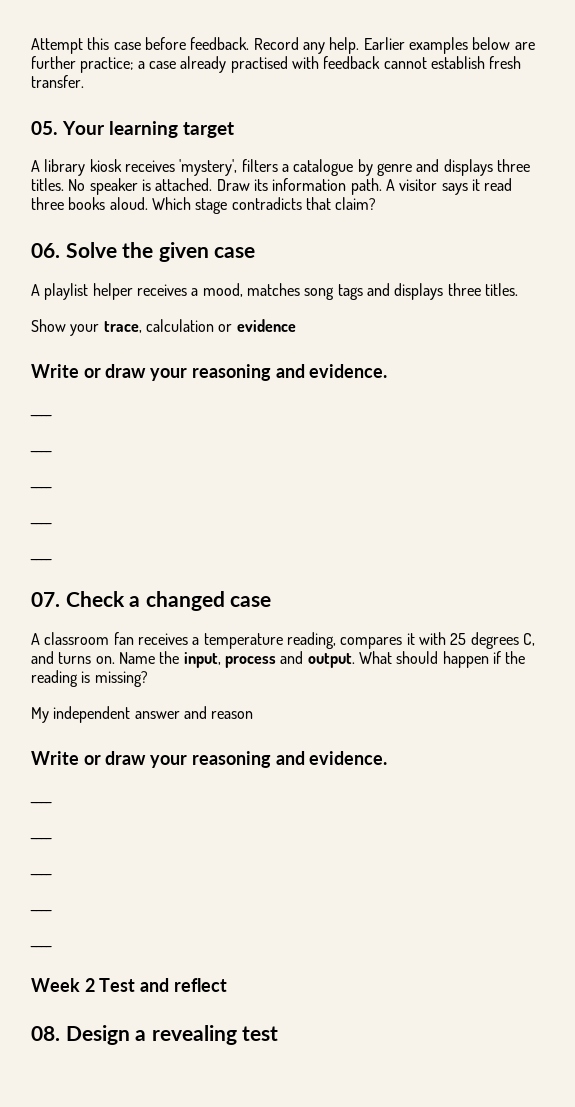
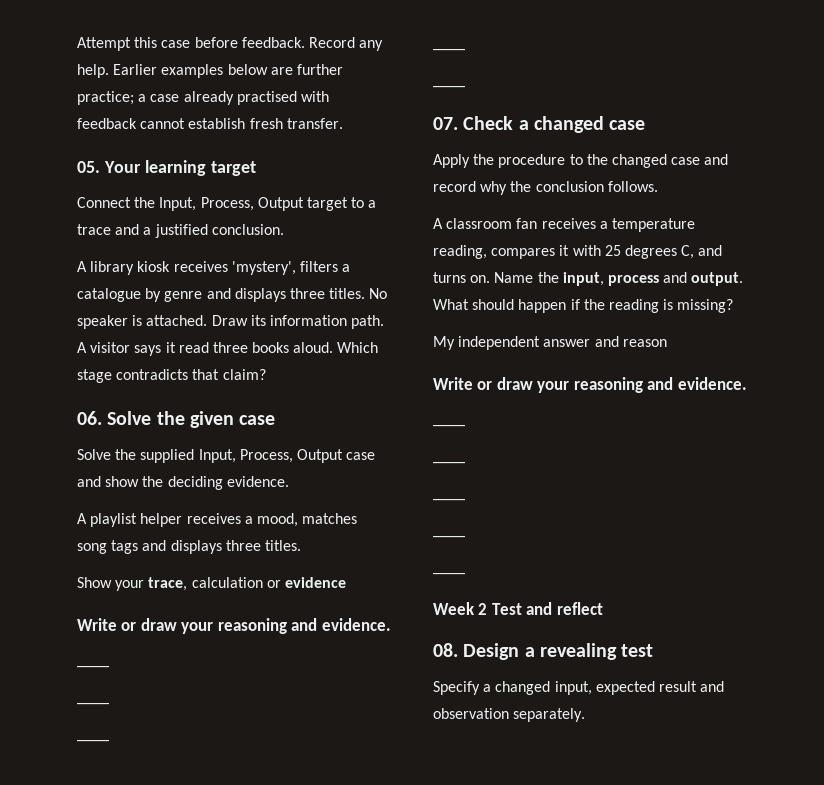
(235, 130) none -> [77,197,377,211] [77,224,284,238] // Connect the Input, Process, Output target to a trace and a justified conclusion.
(256, 252) none -> [77,449,376,463] [77,476,289,490] // Solve the supplied Input, Process, Output case and show the deciding evidence.
(272, 601) none -> [433,154,729,168] [433,181,658,195] // Apply the procedure to the changed case and record why the conclusion follows.
(279, 1033) none -> [433,681,725,695] [433,708,586,722] // Specify a changed input, expected result and observation separately.

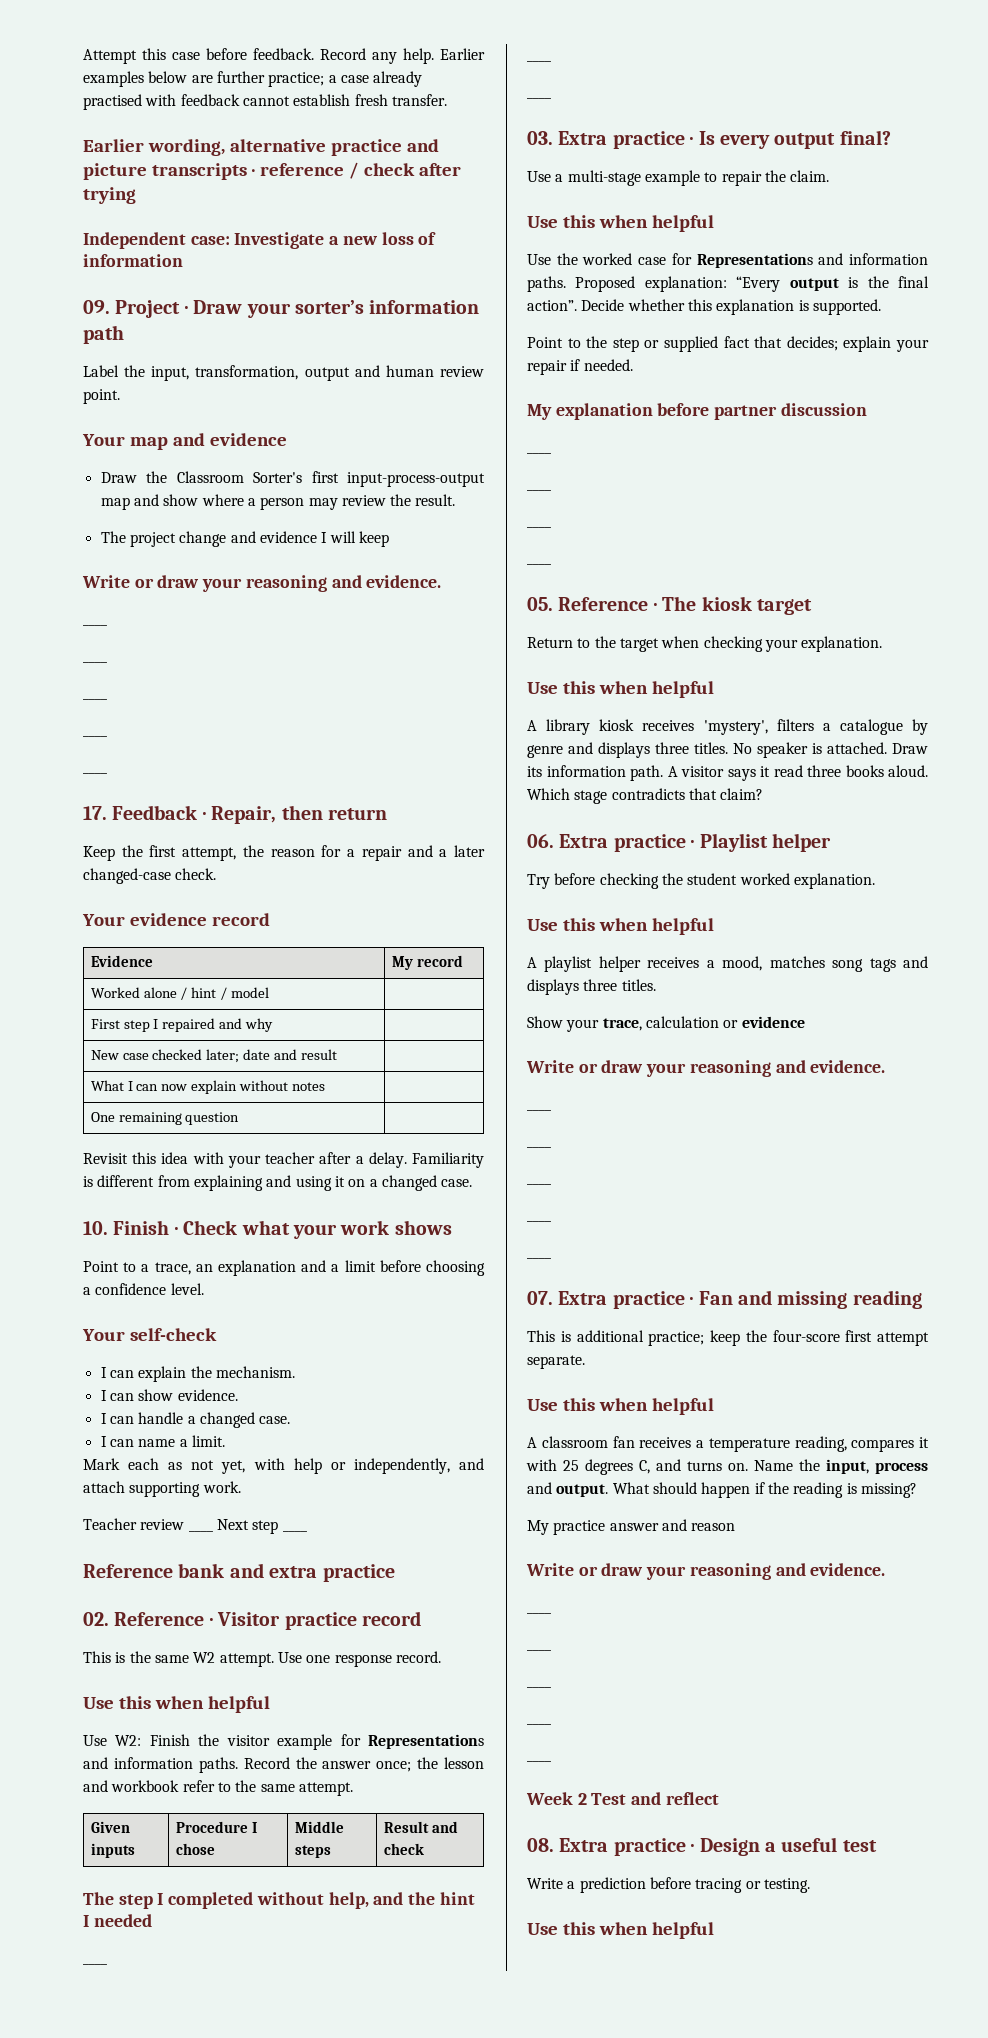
[77,160,256,176] [77,197,377,211] [77,224,284,238] 05. Your learning target // Connect the Input, Process, Output target to a trace and a justified conclusion. -> [83,139,439,156] [83,162,461,180] [83,187,136,204] [83,232,437,249] [83,254,183,267] [83,300,480,318] [83,325,124,344] [83,365,485,381] [83,389,120,404] [82,433,287,450] [100,471,485,487] [100,494,456,510] [100,531,389,547] [82,575,442,592] [83,624,107,626] [83,661,107,663] [83,698,107,700] [83,735,107,737] [83,772,107,774] [83,805,387,824] [83,845,486,861] [83,868,217,884] [82,913,270,926] [90,955,153,967] [391,955,463,970] [90,987,270,1000] [90,1018,274,1032] [90,1049,338,1063] [90,1080,326,1094] [90,1112,240,1125] [83,1152,485,1168] [83,1175,473,1191] [83,1220,452,1239] [83,1260,485,1276] [83,1283,204,1295] [82,1328,217,1341] [100,1366,295,1382] [100,1389,238,1401] [100,1412,291,1428] [100,1435,225,1447] [83,1458,484,1474] [83,1481,241,1497] [83,1518,185,1530] [188,1530,213,1532] [216,1519,307,1534] [83,1563,395,1582] [83,1611,421,1630] [83,1651,441,1667] [83,1696,270,1713] [83,1734,484,1750] [83,1757,484,1773] [83,1780,353,1796] [90,1821,130,1833] [90,1843,135,1858] [175,1821,257,1833] [175,1843,215,1855] [294,1821,344,1833] [294,1845,331,1858] [383,1821,458,1833] [383,1843,424,1855] [83,1892,475,1909] [83,1914,152,1927] [83,1963,107,1965] [527,60,551,62] [527,97,551,99] [527,130,891,149] [527,170,830,186] [527,215,714,232] [527,253,928,268] [527,276,929,292] [527,299,881,315] [527,336,929,352] [527,359,633,375] [527,403,867,420] [527,452,551,454] [527,489,551,491] [527,526,551,528] [527,563,551,565] [527,596,812,615] [527,636,883,652] [527,681,714,698] Earlier wording, alternative practice and picture transcripts · reference / check after trying // Independent case: Investigate a new loss of information // 09. Project · Draw your sorter’s information path // Label the input, transformation, output and human review point. // Your map and evidence // Draw the Classroom Sorter's first input-process-output map and show where a person may review the result. // The project change and evidence I will keep // Write or draw your reasoning and evidence. // ____ // ____ // ____ // ____ // ____ // 17. Feedback · Repair, then return // Keep the first attempt, the reason for a repair and a later changed-case check. // Your evidence record // Evidence | My record // Worked alone / hint / model | // First step I repaired and why | // New case checked later; date and result | // What I can now explain without notes | // One remaining question | // Revisit this idea with your teacher after a delay. Familiarity is different from explaining and using it on a changed case. // 10. Finish · Check what your work shows // Point to a trace, an explanation and a limit before choosing a confidence level. // Your self-check // I can explain the mechanism. // I can show evidence. // I can handle a changed case. // I can name a limit. // Mark each as not yet, with help or independently, and attach supporting work. // Teacher review ____ Next step ____ // Reference bank and extra practice // 02. Reference · Visitor practice record // This is the same W2 attempt. Use one response record. // Use this when helpful // Use W2: Finish the visitor example for Representations and information paths. Record the answer once; the lesson and workbook refer to the same attempt. // Given inputs | Procedure I chose | Middle steps | Result and check // The step I completed without help, and the hint I needed // ____ // ____ // ____ // 03. Extra practice · Is every output final? // Use a multi-stage example to repair the claim. // Use this when helpful // Use the worked case for Representations and information paths. Proposed explanation: “Every output is the final action”. Decide whether this explanation is supported. // Point to the step or supplied fact that decides; explain your repair if needed. // My explanation before partner discussion // ____ // ____ // ____ // ____ // 05. Reference · The kiosk target // Return to the target when checking your explanation. // Use this when helpful
[107,411,276,428] [77,449,376,463] [77,476,289,490] Solve the given case // Solve the supplied Input, Process, Output case and show the deciding evidence. -> [559,833,831,852] [527,873,875,889] [527,918,714,935] Extra practice · Playlist helper // Try before checking the student worked explanation. // Use this when helpful
[463,116,646,133] [433,154,729,168] [433,181,658,195] Check a changed case // Apply the procedure to the changed case and record why the conclusion follows. -> [558,1290,922,1309] [527,1330,929,1346] [527,1355,585,1369] [527,1398,714,1415] Extra practice · Fan and missing reading // This is additional practice; keep the four-score first attempt separate. // Use this when helpful
[458,336,541,350] independent -> [553,1520,606,1535] practice
(458, 650) none -> [559,1838,695,1856] Extra practice ·
[539,643,617,660] revealing -> [781,1837,838,1852] useful
[433,681,725,695] [433,708,586,722] Specify a changed input, expected result and observation separately. -> [527,1877,810,1893] [527,1922,714,1939] Write a prediction before tracing or testing. // Use this when helpful

